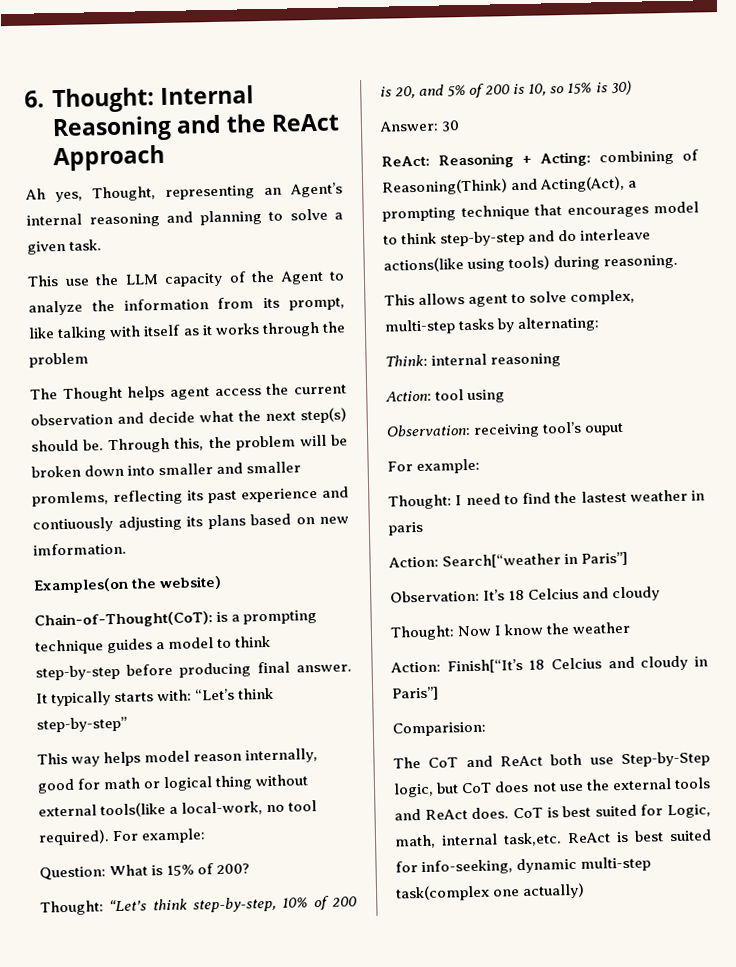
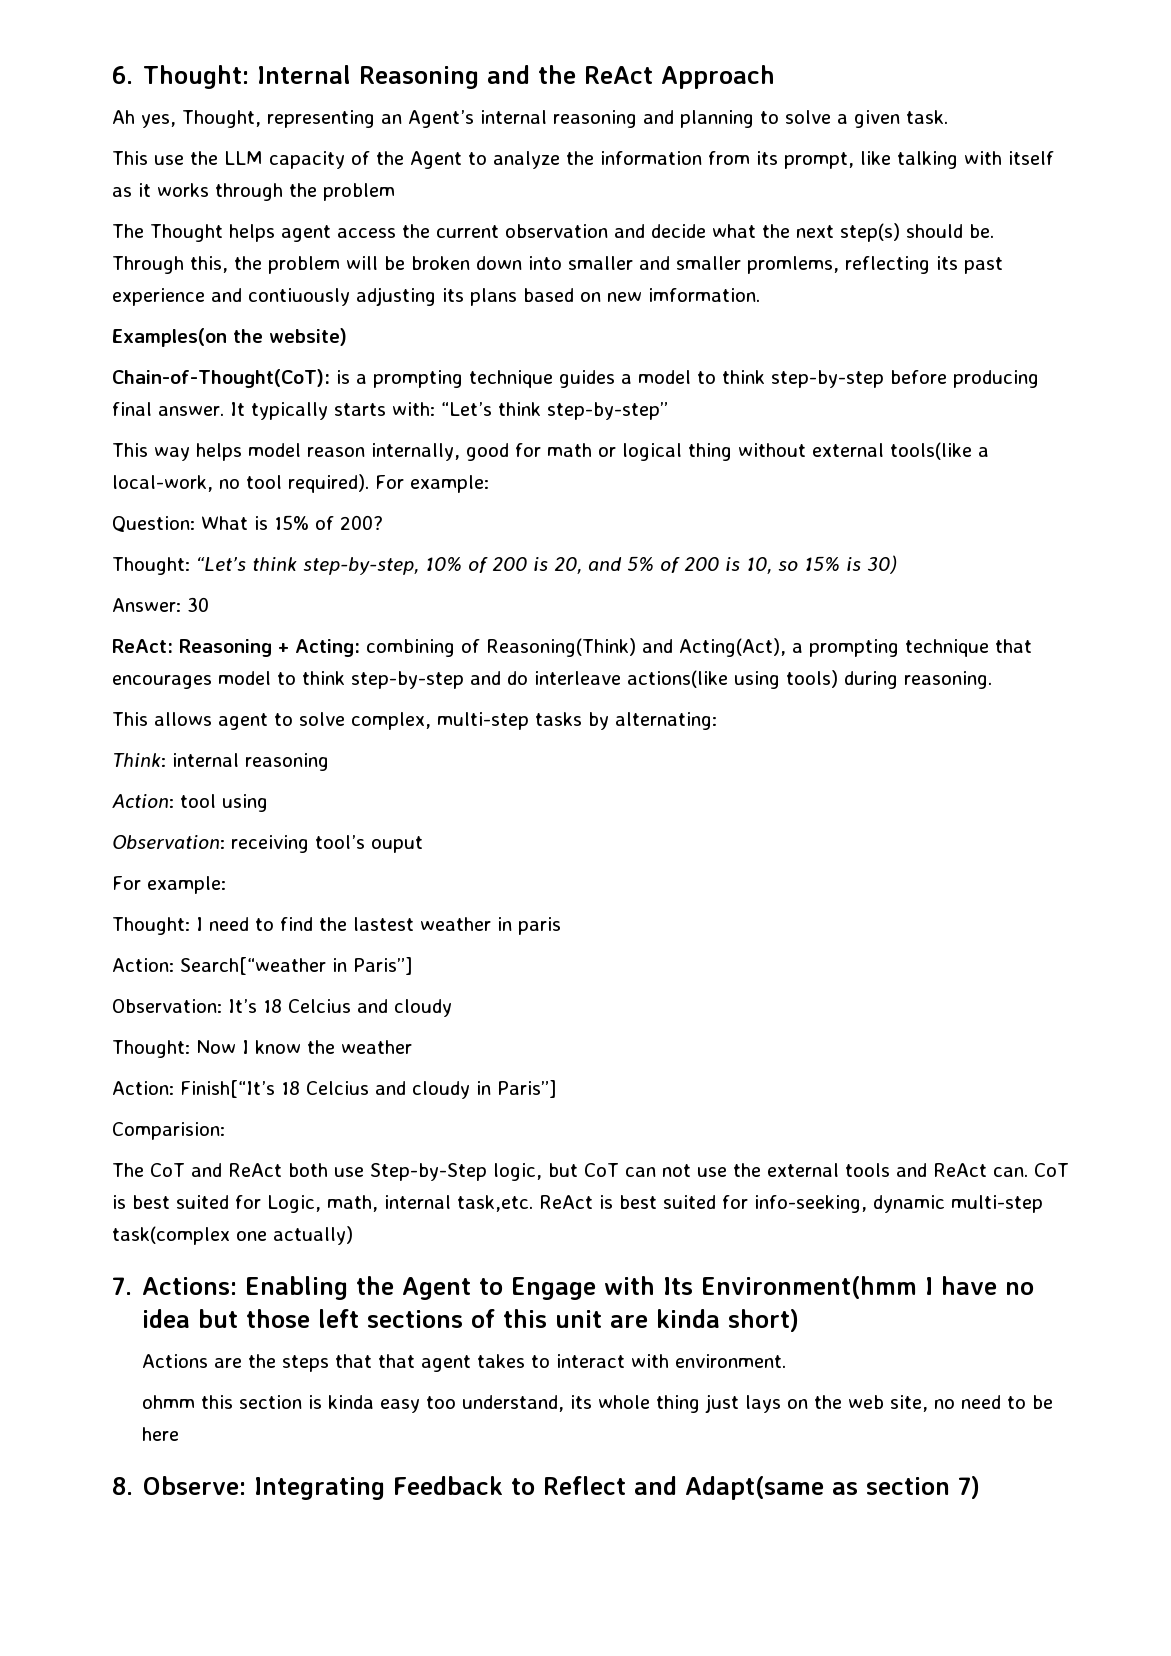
[494,780,530,793] does -> [624,1167,656,1177] can
[471,807,510,820] does. -> [992,1167,1028,1177] can.
(586, 891) none -> [112,1276,1035,1300] [142,1309,800,1332] [141,1354,786,1372] [141,1394,1053,1413] [141,1427,179,1441] [112,1476,981,1500] // 7. Actions: Enabling the Agent to Engage with Its Environment(hmm I have no idea but those left sections of this unit are kinda short) // Actions are the steps that that agent takes to interact with environment. // ohmm this section is kinda easy too understand, its whole thing just lays on the web site, no need to be here // 8. Observe: Integrating Feedback to Reflect and Adapt(same as section 7)

